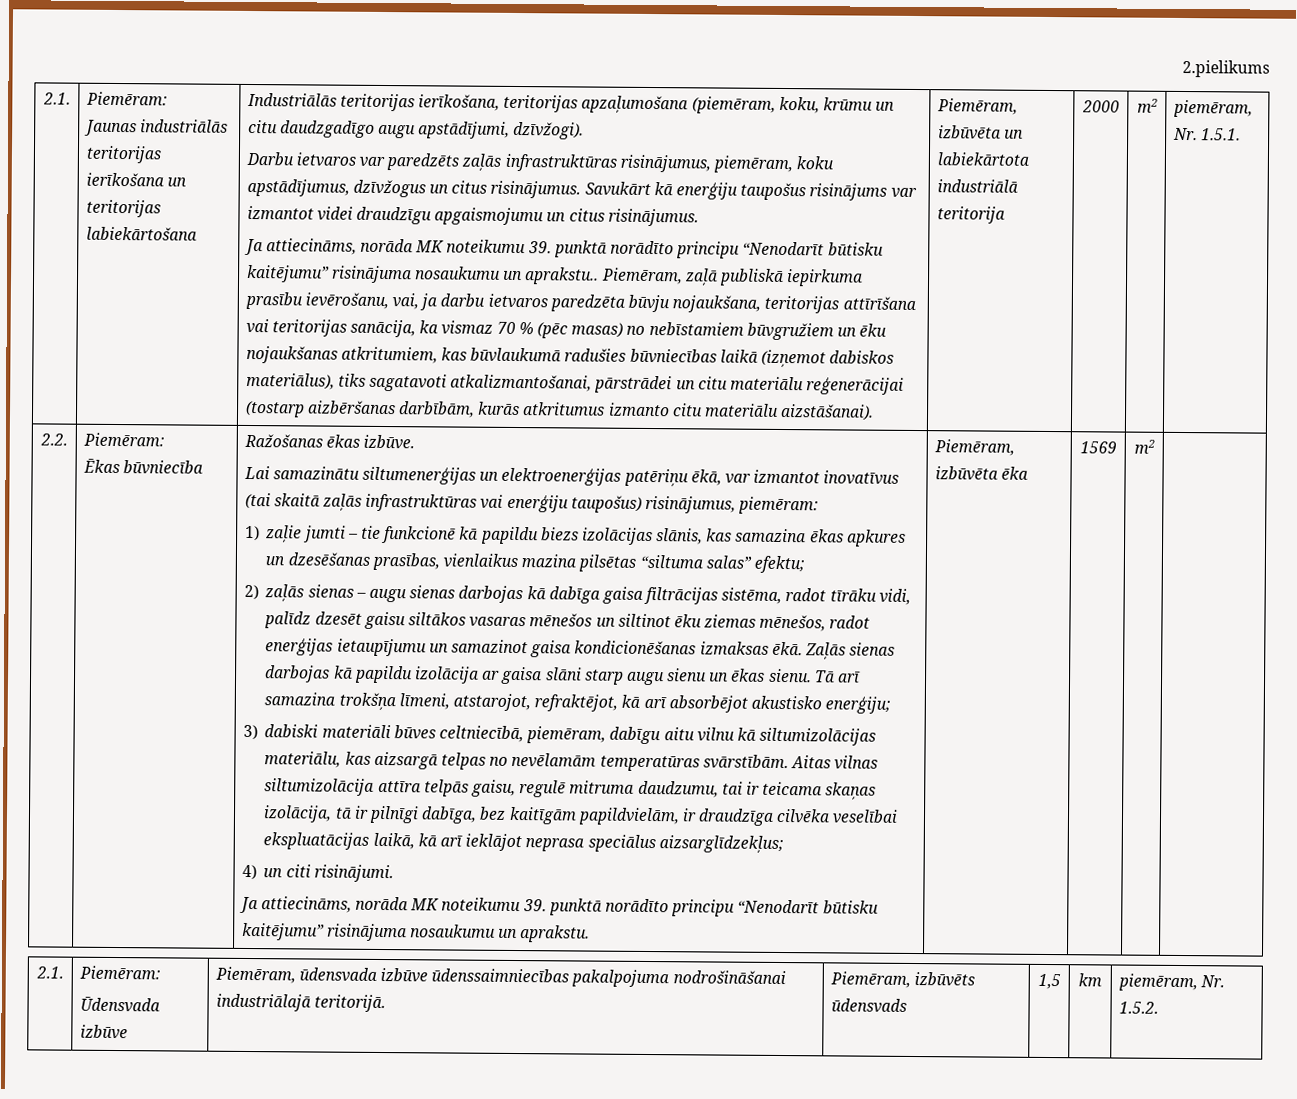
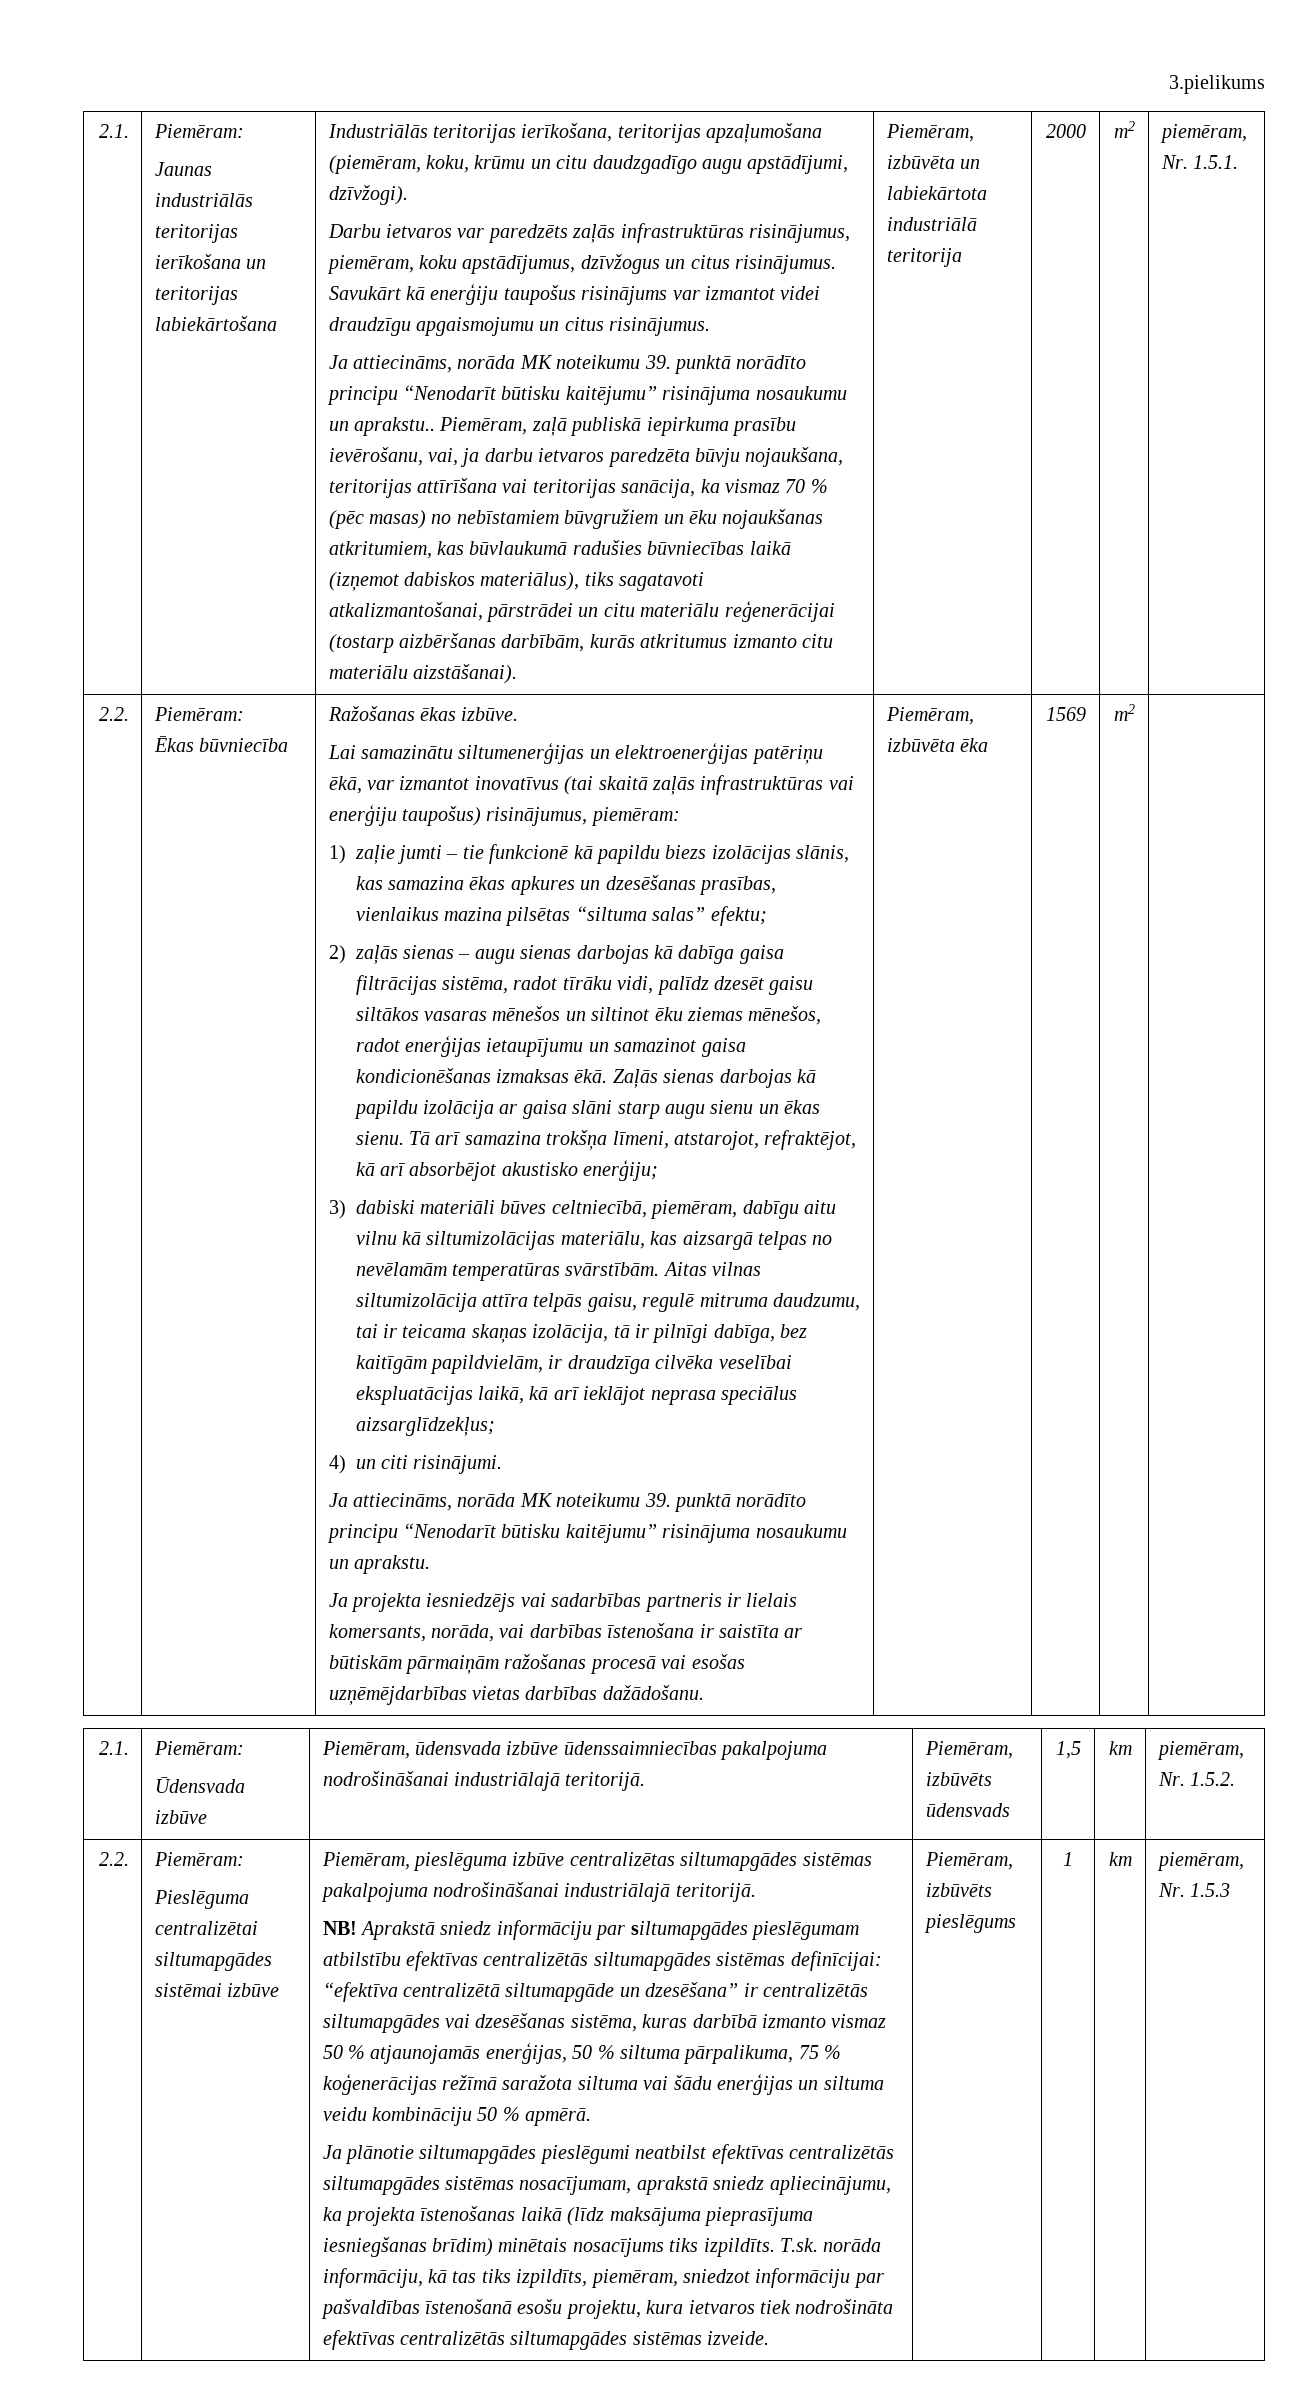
[1182,59,1270,78] 2.pielikums -> [1169,75,1265,94] 3.pielikums
(591, 934) none -> [328,1593,798,1612] [328,1623,803,1642] [328,1654,745,1674] [328,1685,704,1705] // Ja projekta iesniedzējs vai sadarbības partneris ir lielais komersants, norāda, vai darbības īstenošana ir saistīta ar būtiskām pārmaiņām ražošanas procesā vai esošas uzņēmējdarbības vietas darbības dažādošanu.
(1159, 1007) none -> [98,1852,129,1866] [153,1852,244,1866] [153,1890,249,1909] [154,1921,258,1935] [154,1952,272,1971] [154,1983,279,1997] [321,1852,872,1871] [320,1882,756,1902] [322,1920,859,1940] [322,1951,882,1971] [322,1982,868,2002] [322,2013,887,2033] [322,2043,842,2064] [322,2074,884,2095] [322,2107,592,2126] [322,2144,894,2164] [322,2176,891,2195] [322,2206,813,2226] [322,2237,882,2257] [322,2268,884,2288] [320,2299,894,2319] [322,2330,770,2350] [924,1852,1013,1870] [925,1883,992,1897] [923,1914,1016,1933] [1063,1852,1073,1866] [1108,1852,1132,1866] [1156,1852,1244,1871] [1157,1883,1230,1897] // 2.2. | Piemēram: // Pieslēguma centralizētai siltumapgādes sistēmai izbūve | Piemēram, pieslēguma izbūve centralizētas siltumapgādes sistēmas pakalpojuma nodrošināšanai industriālajā teritorijā. // NB! Aprakstā sniedz informāciju par siltumapgādes pieslēgumam atbilstību efektīvas centralizētās siltumapgādes sistēmas definīcijai: “efektīva centralizētā siltumapgāde un dzesēšana” ir centralizētās siltumapgādes vai dzesēšanas sistēma, kuras darbībā izmanto vismaz 50 % atjaunojamās enerģijas, 50 % siltuma pārpalikuma, 75 % koģenerācijas režīmā saražota siltuma vai šādu enerģijas un siltuma veidu kombināciju 50 % apmērā. // Ja plānotie siltumapgādes pieslēgumi neatbilst efektīvas centralizētās siltumapgādes sistēmas nosacījumam, aprakstā sniedz apliecinājumu, ka projekta īstenošanas laikā (līdz maksājuma pieprasījuma iesniegšanas brīdim) minētais nosacījums tiks izpildīts. T.sk. norāda informāciju, kā tas tiks izpildīts, piemēram, sniedzot informāciju par pašvaldības īstenošanā esošu projektu, kura ietvaros tiek nodrošināta efektīvas centralizētās siltumapgādes sistēmas izveide. | Piemēram, izbūvēts pieslēgums | 1 | km | piemēram, Nr. 1.5.3

